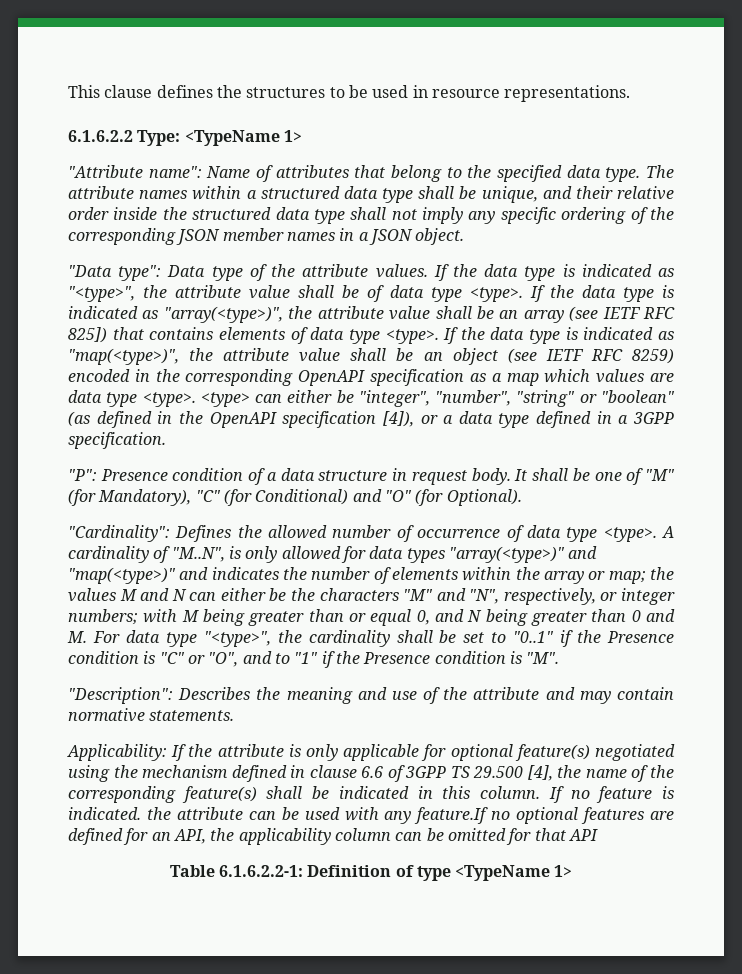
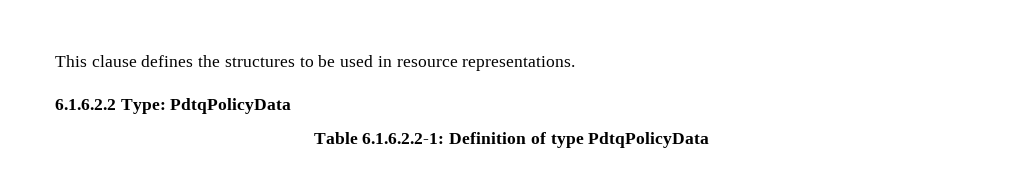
[184,130,302,146] [68,165,674,182] [68,186,675,203] [68,207,674,224] [68,228,465,245] [68,264,674,281] [68,285,674,302] [68,306,675,323] [68,327,675,344] [68,348,675,365] [68,369,674,386] [68,390,675,407] [68,411,674,428] [68,432,166,449] [68,468,676,485] [68,489,522,506] [68,525,675,542] [68,546,598,563] [68,567,675,584] [68,588,675,605] [68,609,676,626] [67,630,675,647] [68,651,560,668] [68,687,674,704] [68,708,235,722] [67,744,675,761] [68,765,674,782] [68,786,675,803] [68,807,675,824] [68,828,598,845] <TypeName 1> // "Attribute name": Name of attributes that belong to the specified data type. The attribute names within a structured data type shall be unique, and their relative order inside the structured data type shall not imply any specific ordering of the corresponding JSON member names in a JSON object. // "Data type": Data type of the attribute values. If the data type is indicated as "<type>", the attribute value shall be of data type <type>. If the data type is indicated as "array(<type>)", the attribute value shall be an array (see IETF RFC 825]) that contains elements of data type <type>. If the data type is indicated as "map(<type>)", the attribute value shall be an object (see IETF RFC 8259) encoded in the corresponding OpenAPI specification as a map which values are data type <type>. <type> can either be "integer", "number", "string" or "boolean" (as defined in the OpenAPI specification [4]), or a data type defined in a 3GPP specification. // "P": Presence condition of a data structure in request body. It shall be one of "M" (for Mandatory), "C" (for Conditional) and "O" (for Optional). // "Cardinality": Defines the allowed number of occurrence of data type <type>. A cardinality of "M..N", is only allowed for data types "array(<type>)" and "map(<type>)" and indicates the number of elements within the array or map; the values M and N can either be the characters "M" and "N", respectively, or integer numbers; with M being greater than or equal 0, and N being greater than 0 and M. For data type "<type>", the cardinality shall be set to "0..1" if the Presence condition is "C" or "O", and to "1" if the Presence condition is "M". // "Description": Describes the meaning and use of the attribute and may contain normative statements. // Applicability: If the attribute is only applicable for optional feature(s) negotiated using the mechanism defined in clause 6.6 of 3GPP TS 29.500 [4], the name of the corresponding feature(s) shall be indicated in this column. If no feature is indicated. the attribute can be used with any feature.If no optional features are defined for an API, the applicability column can be omitted for that API -> [170,98,292,114] PdtqPolicyData
[455,865,573,881] <TypeName 1> -> [588,132,710,148] PdtqPolicyData

